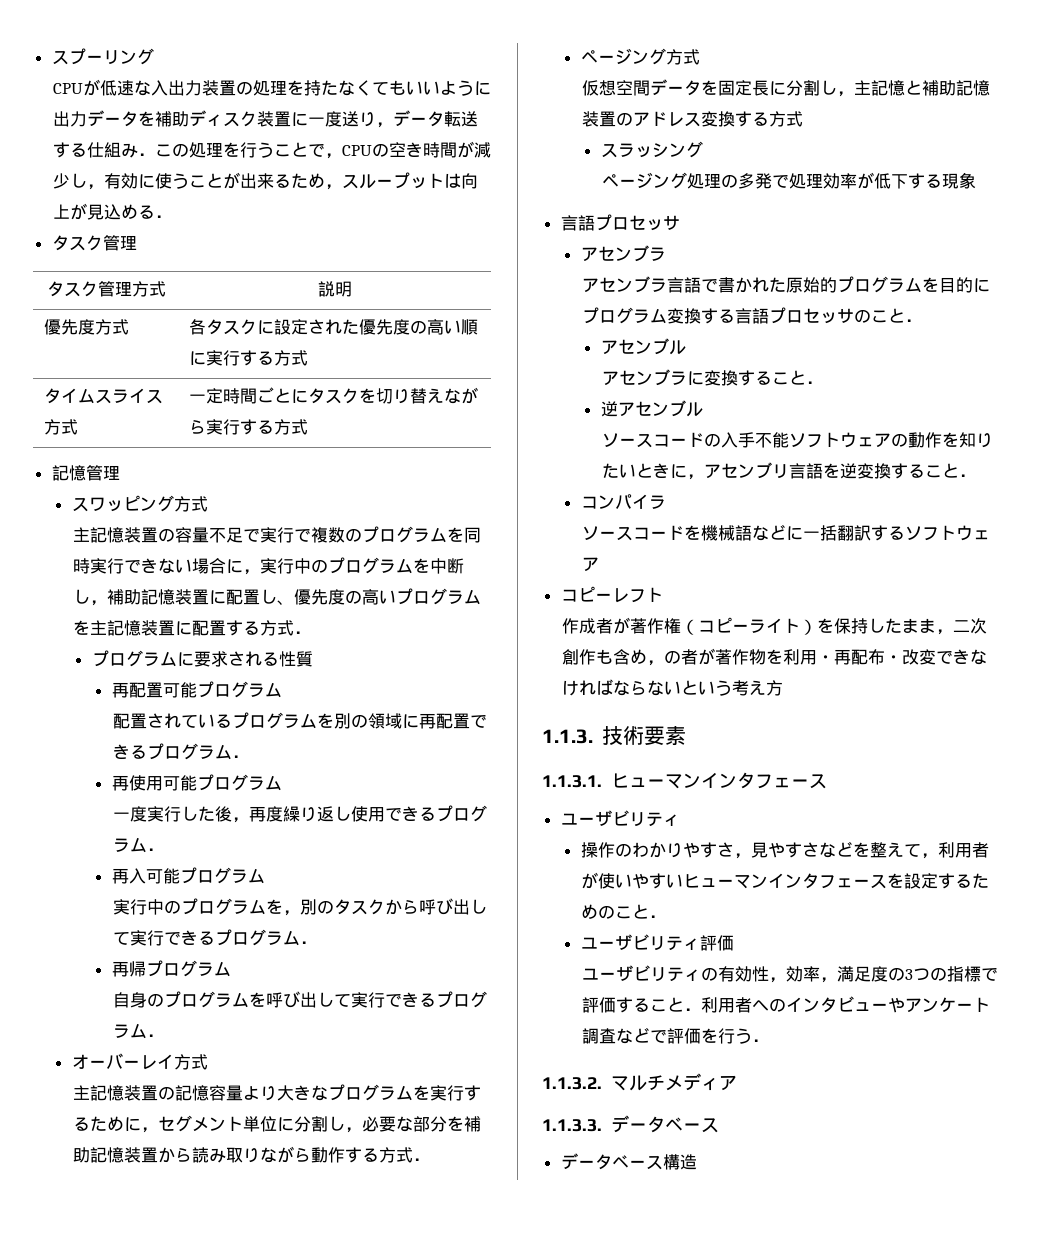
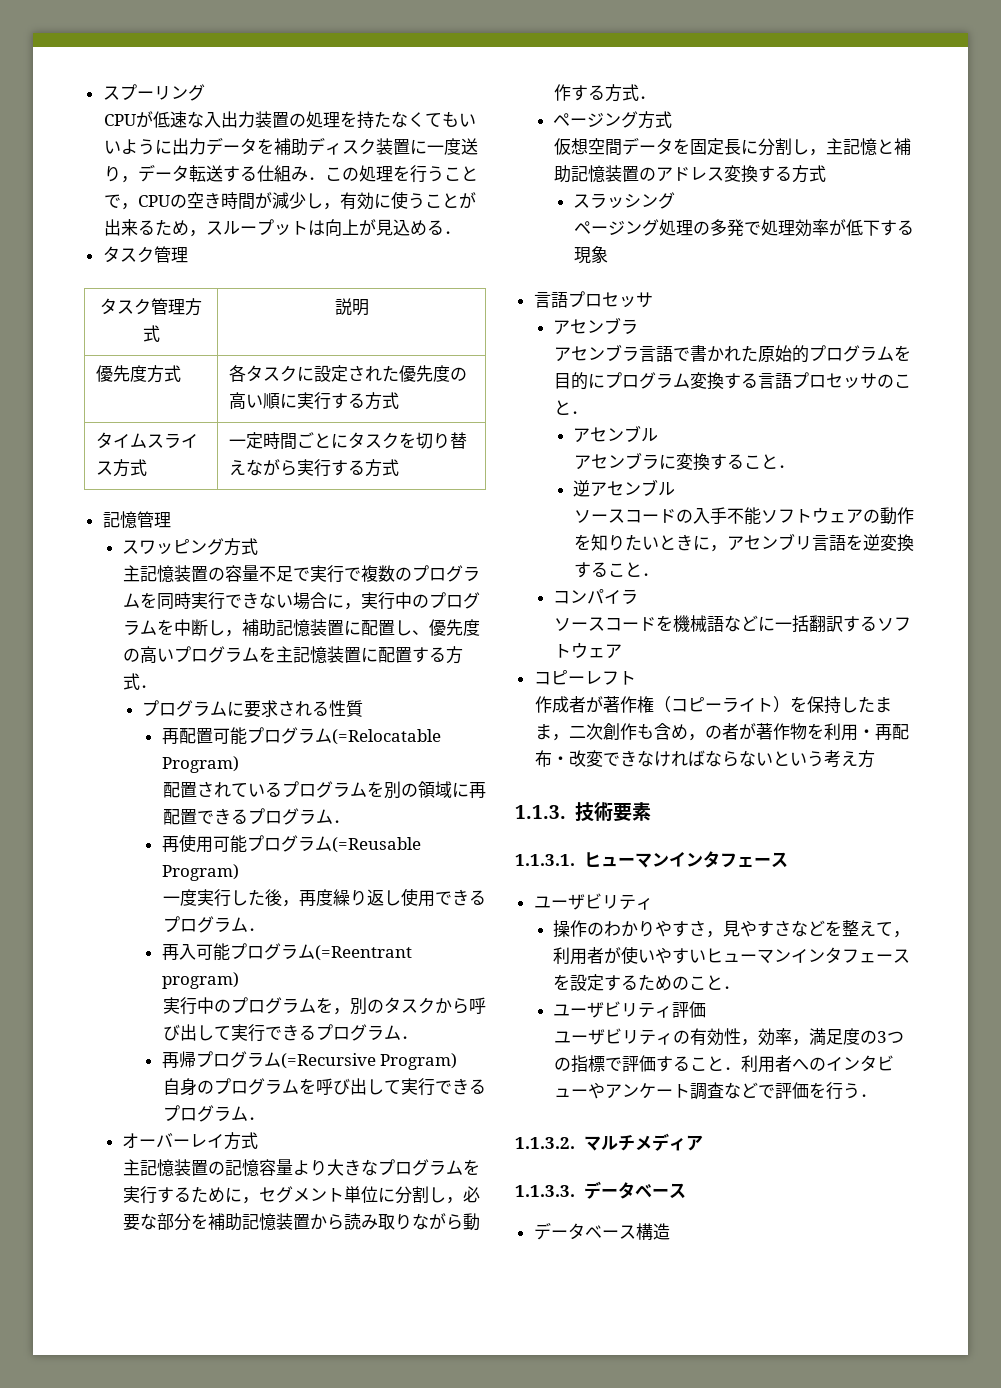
(282, 690) none -> [331,729,441,745] [161,756,239,773] (=Relocatable Program)
(282, 783) none -> [331,837,421,853] [161,864,239,881] (=Reusable Program)
(265, 876) none -> [314,945,412,961] [161,972,239,989] (=Reentrant program)
(231, 969) none -> [280,1053,458,1070] (=Recursive Program)

